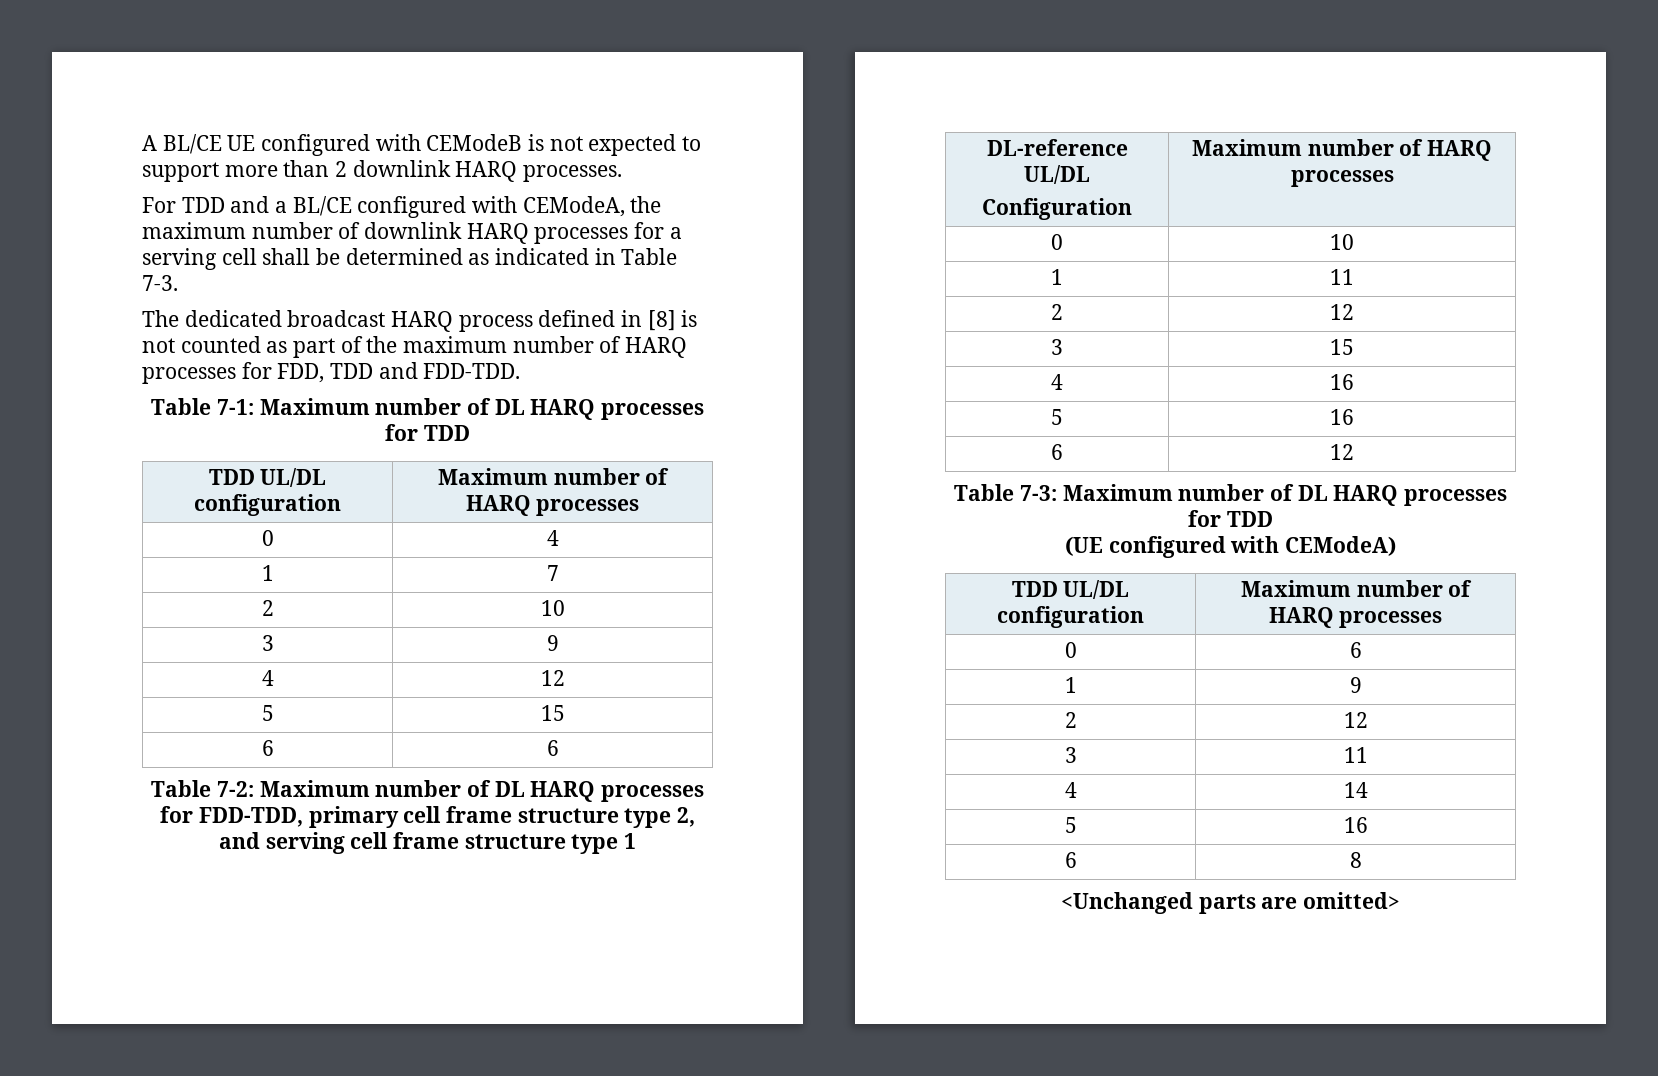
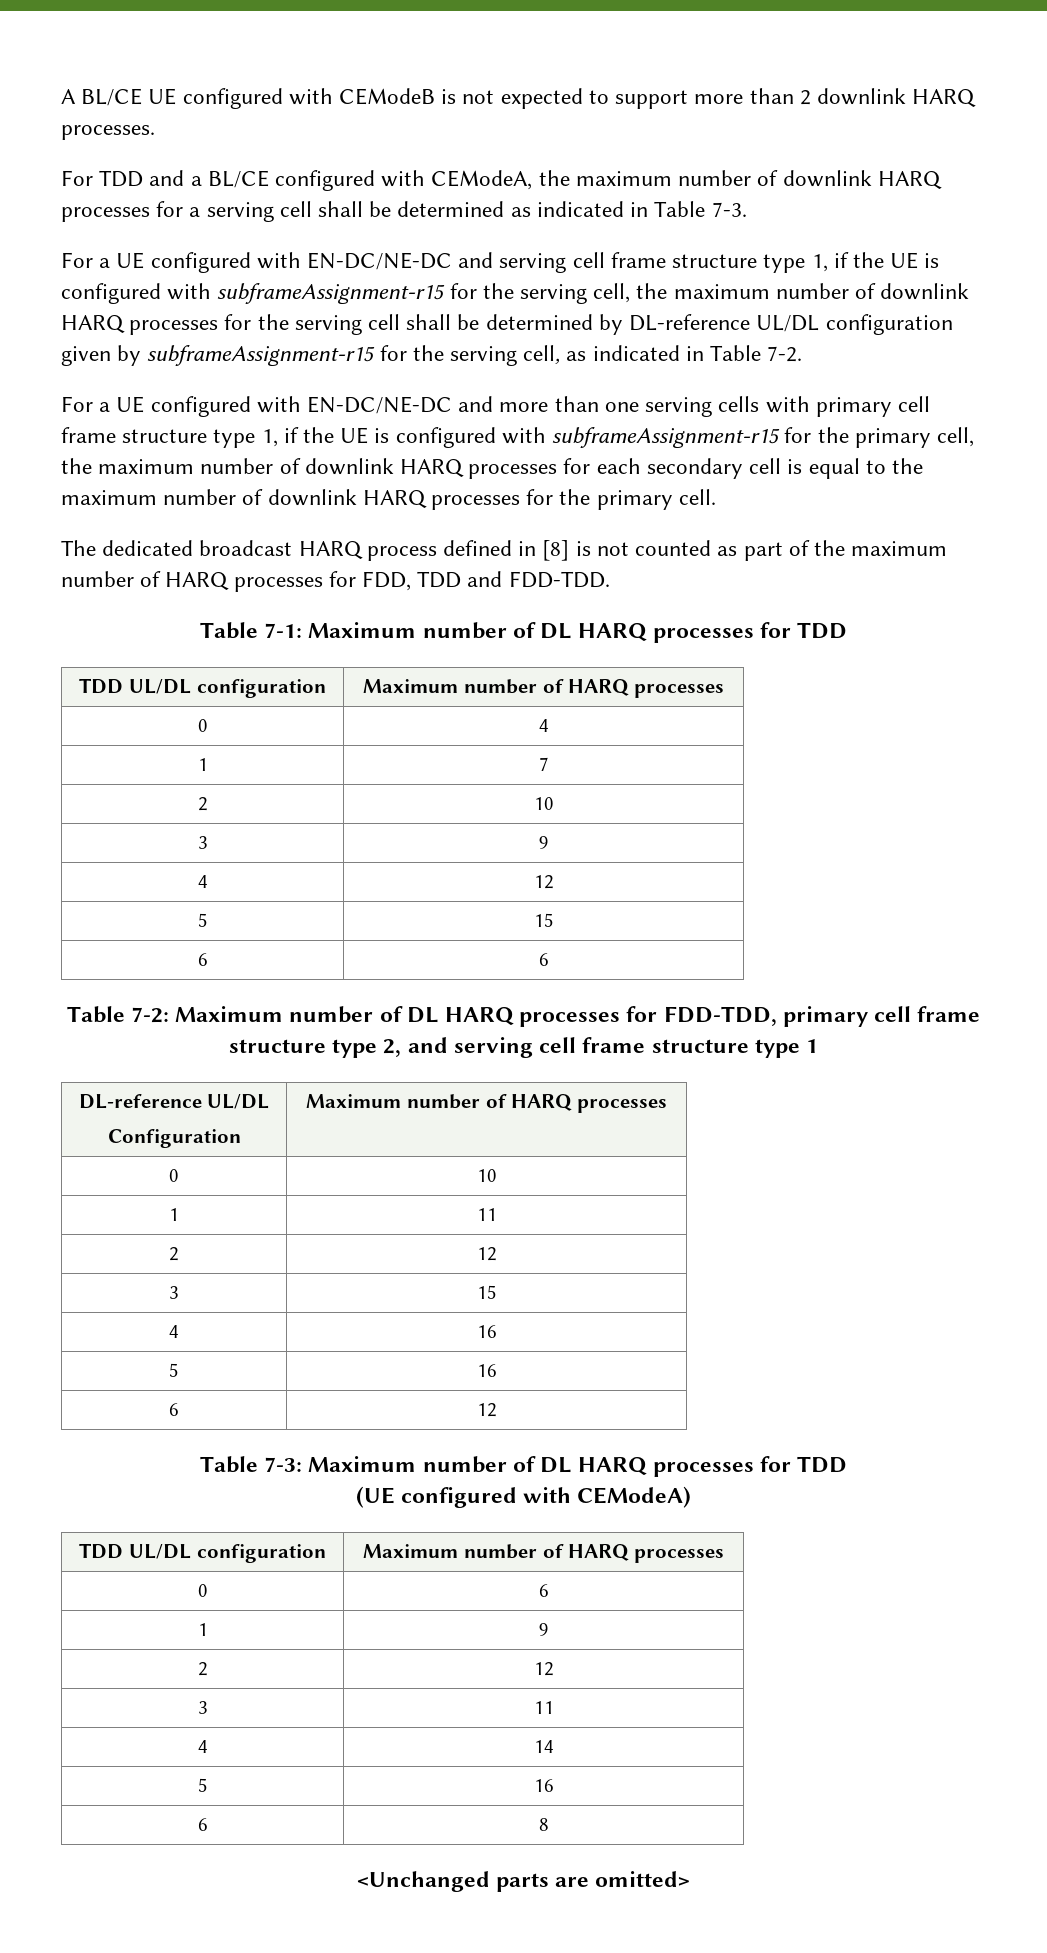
(178, 283) none -> [61,252,940,273] [61,283,970,304] [61,314,953,335] [61,345,803,366] [61,396,930,417] [61,427,974,448] [61,458,923,479] [61,489,716,510] // For a UE configured with EN-DC/NE-DC and serving cell frame structure type 1, if the UE is configured with subframeAssignment-r15 for the serving cell, the maximum number of downlink HARQ processes for the serving cell shall be determined by DL-reference UL/DL configuration given by subframeAssignment-r15 for the serving cell, as indicated in Table 7-2. // For a UE configured with EN-DC/NE-DC and more than one serving cells with primary cell frame structure type 1, if the UE is configured with subframeAssignment-r15 for the primary cell, the maximum number of downlink HARQ processes for each secondary cell is equal to the maximum number of downlink HARQ processes for the primary cell.

